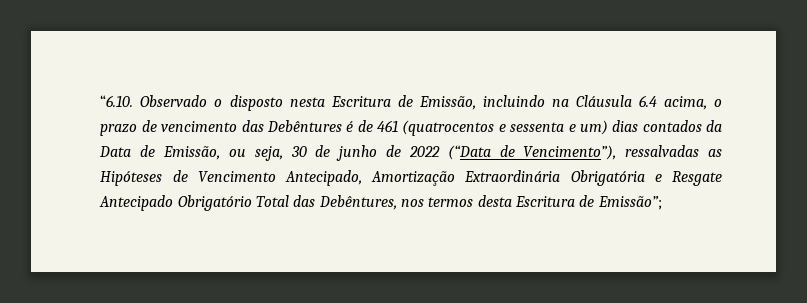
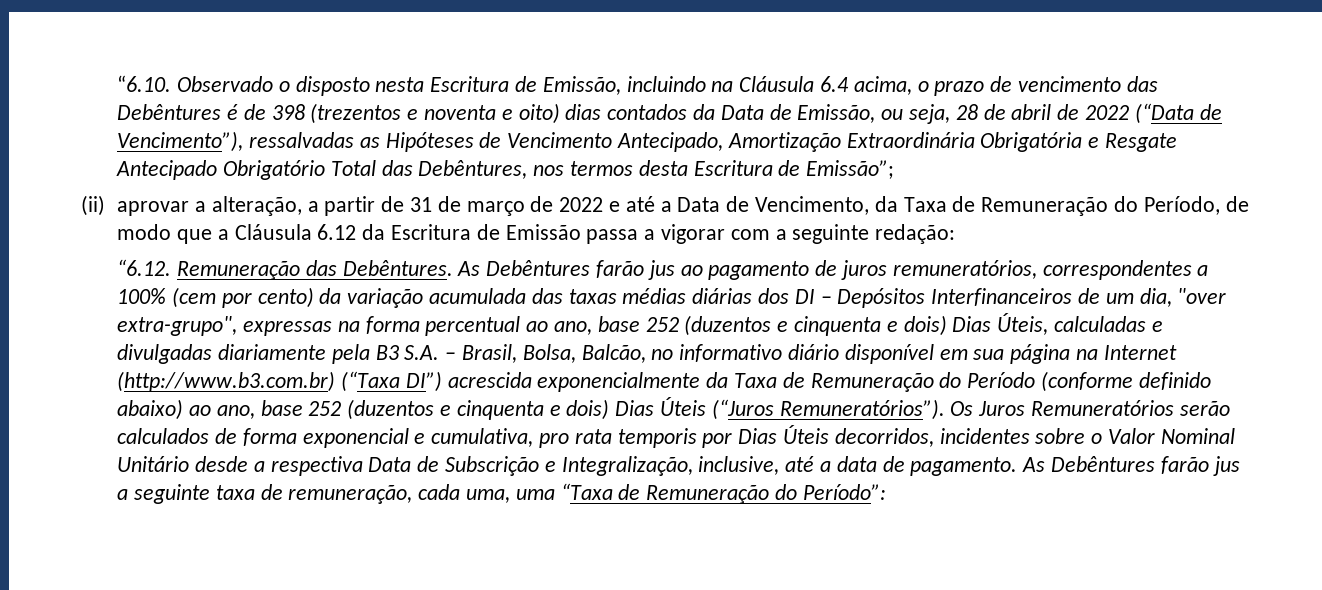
[376,120,608,136] 461 (quatrocentos e sessenta e um) -> [271,103,560,124] 398 (trezentos e noventa e oito)
[290,145,378,161] 30 de junho -> [955,104,1052,120] 28 de abril
(662, 203) none -> [81,195,1249,216] [117,224,956,244] [117,259,1209,280] [117,287,1227,308] [117,313,1163,336] [117,344,1177,364] [117,371,1211,392] [117,397,1230,420] [117,425,1235,448] [117,456,1240,476] [117,483,886,504] // (ii) aprovar a alteração, a partir de 31 de março de 2022 e até a Data de Vencimento, da Taxa de Remuneração do Período, de modo que a Cláusula 6.12 da Escritura de Emissão passa a vigorar com a seguinte redação: // “6.12. Remuneração das Debêntures. As Debêntures farão jus ao pagamento de juros remuneratórios, correspondentes a 100% (cem por cento) da variação acumulada das taxas médias diárias dos DI – Depósitos Interfinanceiros de um dia, "over extra-grupo", expressas na forma percentual ao ano, base 252 (duzentos e cinquenta e dois) Dias Úteis, calculadas e divulgadas diariamente pela B3 S.A. – Brasil, Bolsa, Balcão, no informativo diário disponível em sua página na Internet (http://www.b3.com.br) (“Taxa DI”) acrescida exponencialmente da Taxa de Remuneração do Período (conforme definido abaixo) ao ano, base 252 (duzentos e cinquenta e dois) Dias Úteis (“Juros Remuneratórios”). Os Juros Remuneratórios serão calculados de forma exponencial e cumulativa, pro rata temporis por Dias Úteis decorridos, incidentes sobre o Valor Nominal Unitário desde a respectiva Data de Subscrição e Integralização, inclusive, até a data de pagamento. As Debêntures farão jus a seguinte taxa de remuneração, cada uma, uma “Taxa de Remuneração do Período”:

